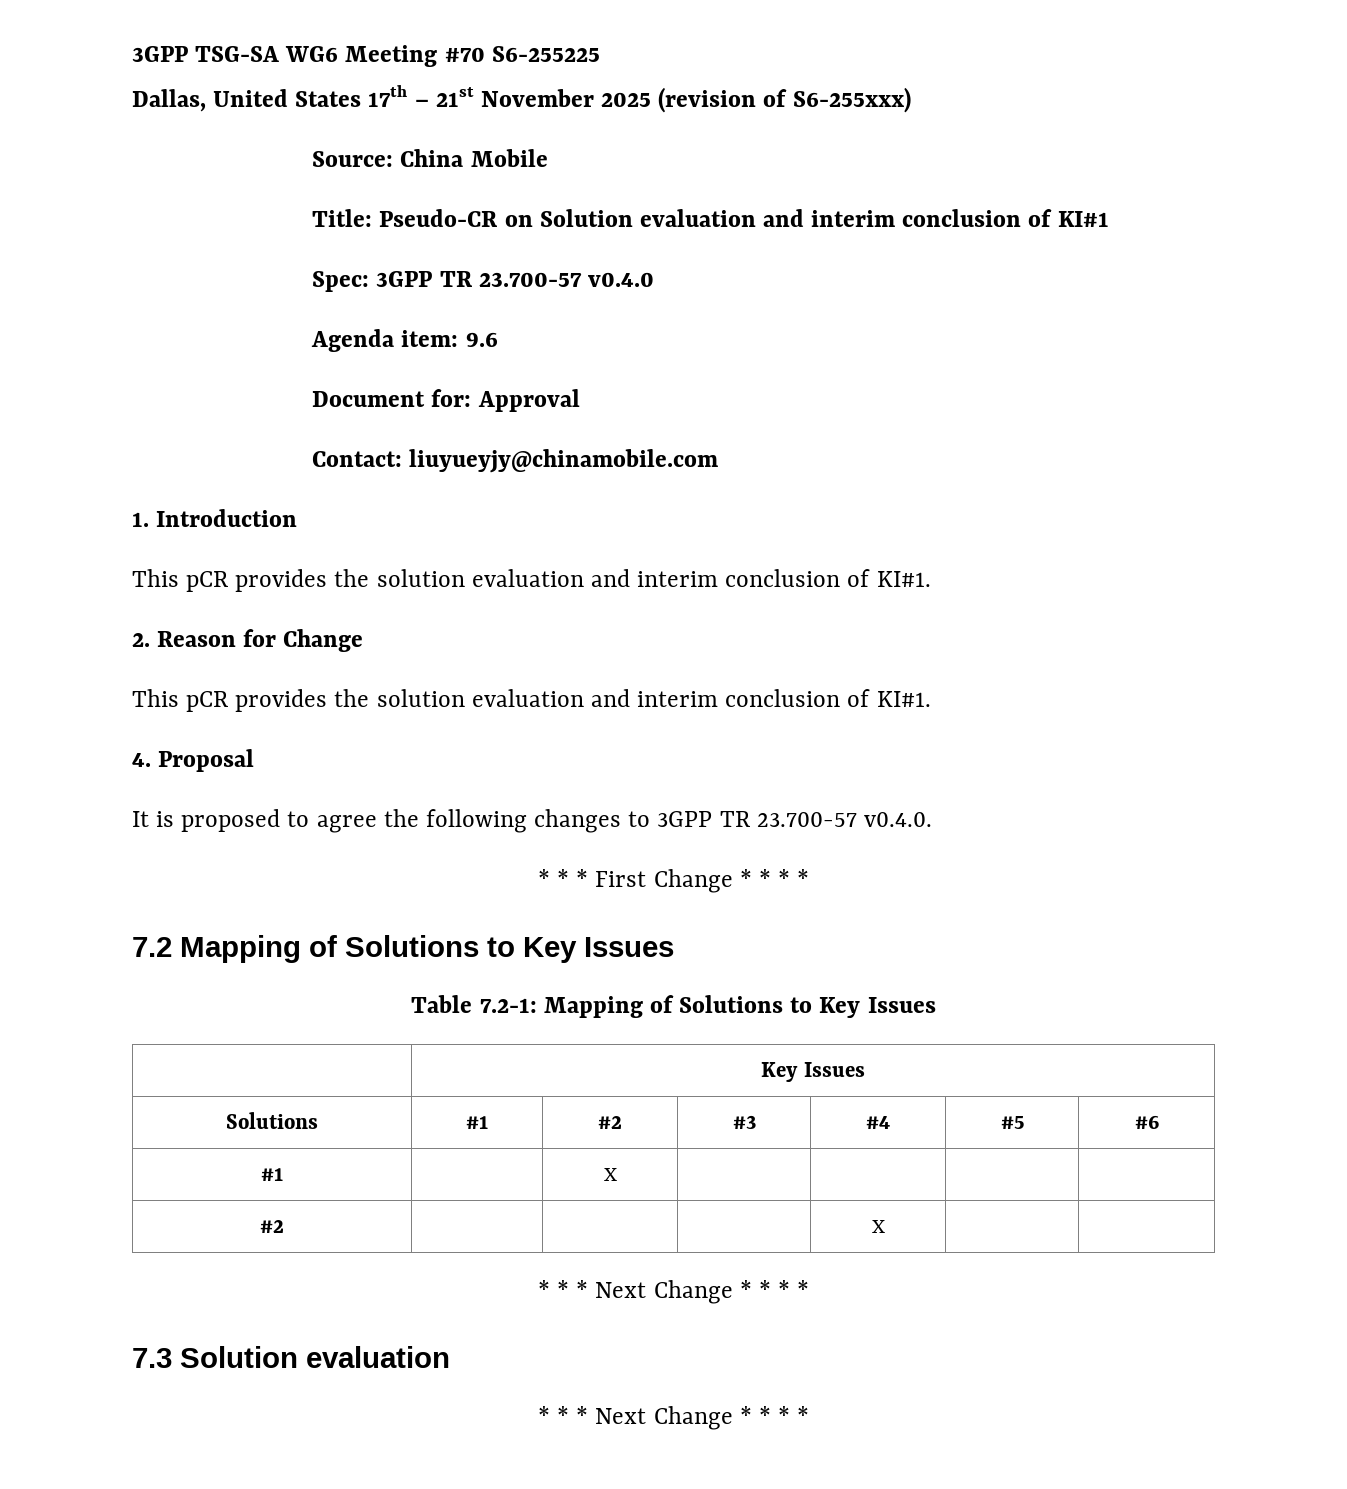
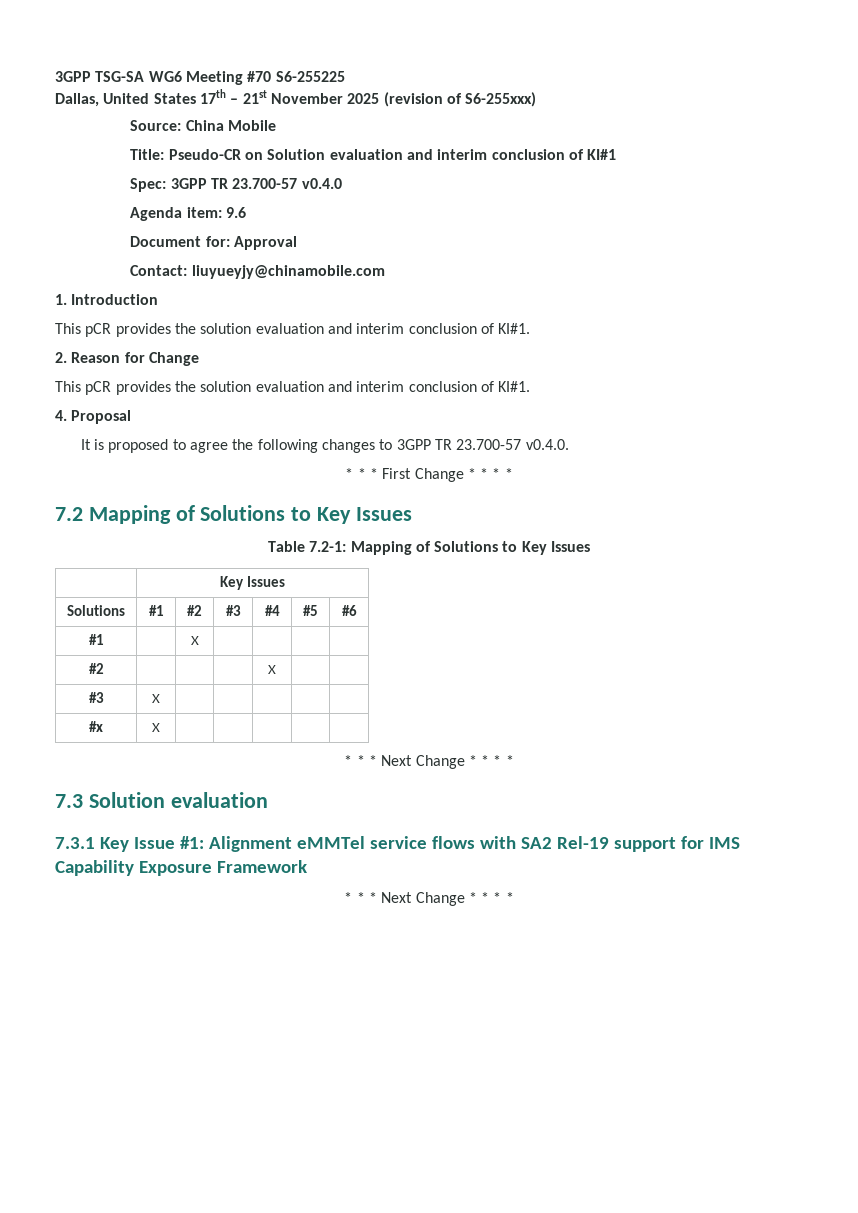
(885, 1226) none -> [88,692,104,703] [152,694,160,703] [89,721,103,732] [152,723,160,732] // #3 | X | | | | | // #x | X | | | | |
(450, 1357) none -> [55,836,740,852] [55,860,307,876] // 7.3.1 Key Issue #1: Alignment eMMTel service flows with SA2 Rel-19 support for IMS Capability Exposure Framework

